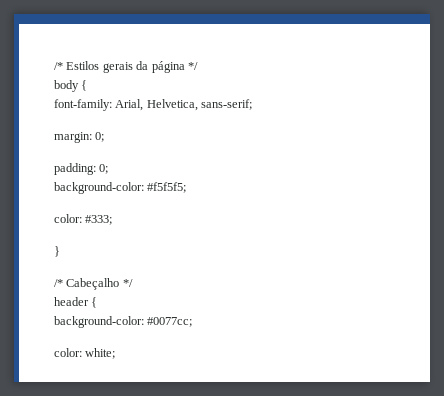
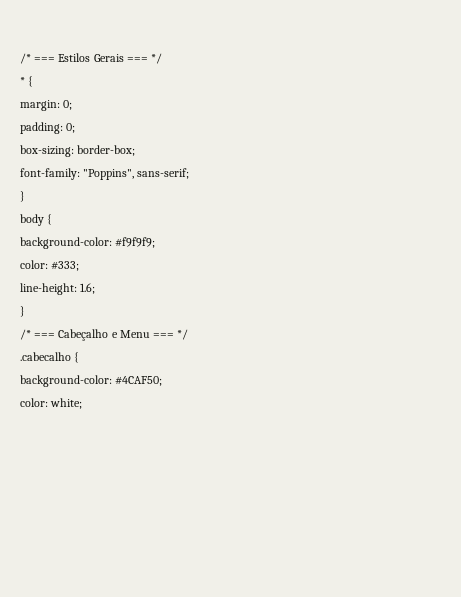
[54,61,198,73] [54,80,88,92] [54,99,253,111] /* Estilos gerais da página */ // body { // font-family: Arial, Helvetica, sans-serif; -> [20,53,163,64] [20,76,34,87] /* === Estilos Gerais === */ // * {
[54,182,187,194] // background-color: #f5f5f5; -> [20,145,136,157] [20,168,190,180] [20,191,25,202] [20,214,53,226] [20,237,156,249] // box-sizing: border-box; // font-family: "Poppins", sans-serif; // } // body { // background-color: #f9f9f9;
(113, 220) none -> [20,283,96,295] // line-height: 1.6;
[66,278,133,290] [54,297,98,308] [54,316,193,328] Cabeçalho */ // header { // background-color: #0077cc; -> [34,329,189,341] [20,352,80,363] [20,375,163,387] === Cabeçalho e Menu === */ // .cabecalho { // background-color: #4CAF50;

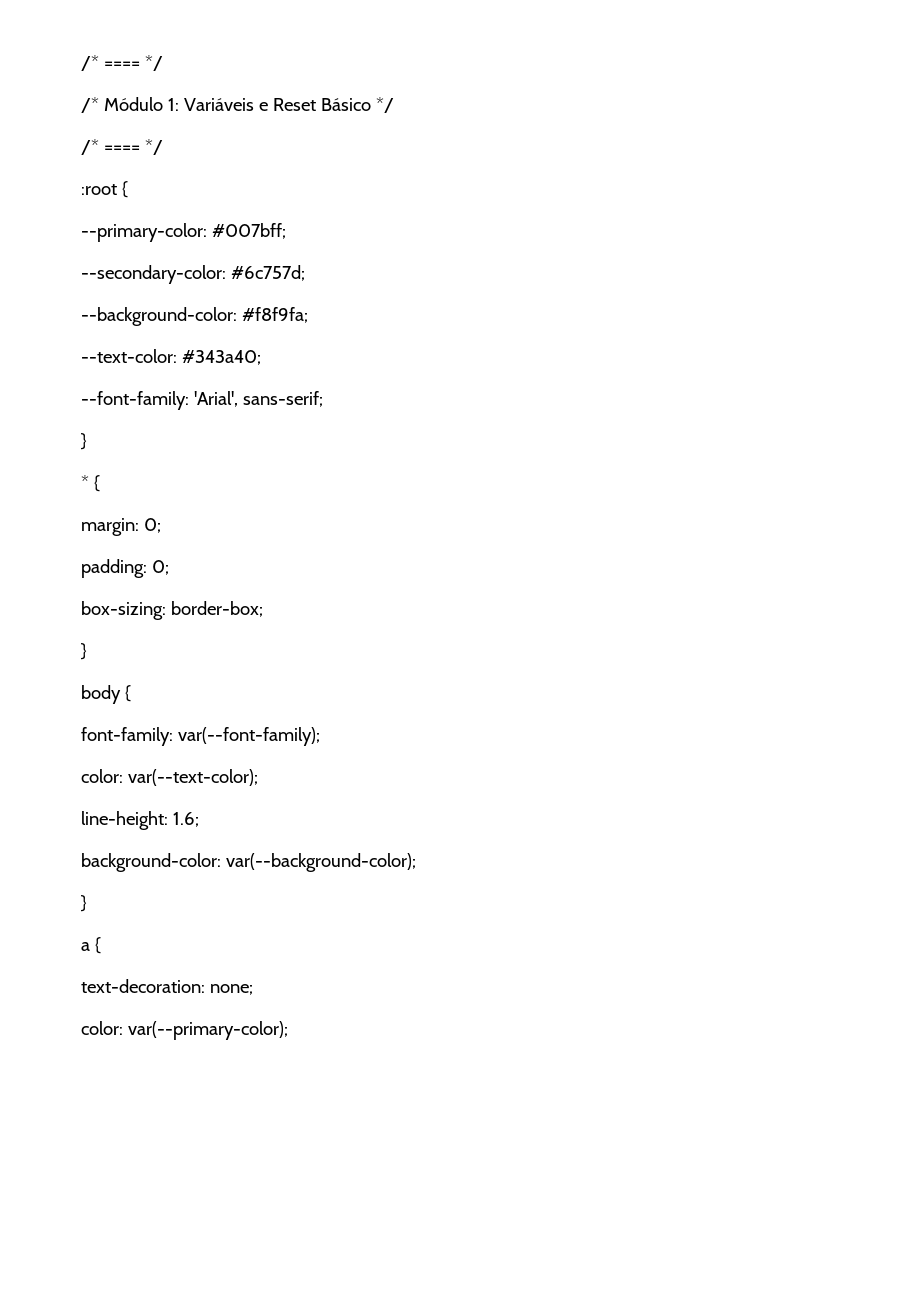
[20,53,163,64] /* === Estilos Gerais === */ -> [81,55,163,71] [81,97,394,113] [81,139,163,155] [81,181,128,198] [81,223,286,242] [81,265,305,284] [81,307,308,326] [81,349,261,365] [81,391,323,410] [81,433,87,450] /* ==== */ // /* Módulo 1: Variáveis e Reset Básico */ // /* ==== */ // :root { // --primary-color: #007bff; // --secondary-color: #6c757d; // --background-color: #f8f9fa; // --text-color: #343a40; // --font-family: 'Arial', sans-serif; // }
[20,168,190,180] // font-family: "Poppins", sans-serif; -> (263, 609) none
[20,237,156,249] [20,260,80,271] background-color: #f9f9f9; // color: #333; -> [81,727,320,746] [81,769,258,786] font-family: var(--font-family); // color: var(--text-color);
[20,306,25,317] [20,329,189,341] [20,352,80,363] [20,375,163,387] [20,398,83,409] // } // /* === Cabeçalho e Menu === */ // .cabecalho { // background-color: #4CAF50; // color: white; -> [81,853,416,872] [81,895,87,912] [81,937,101,954] [81,979,253,995] [81,1021,288,1040] // background-color: var(--background-color); // } // a { // text-decoration: none; // color: var(--primary-color);

